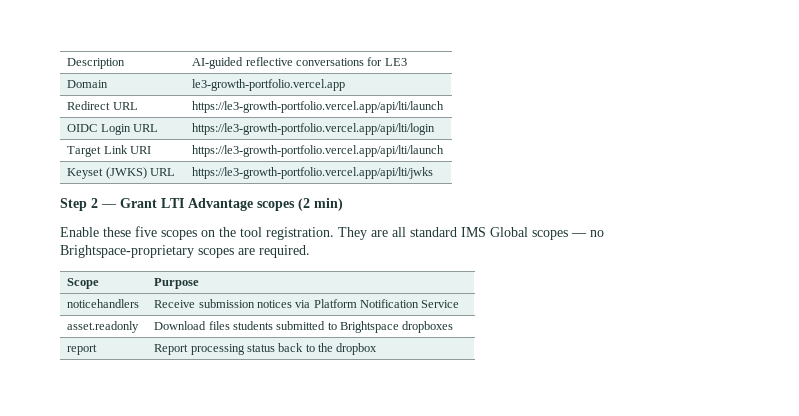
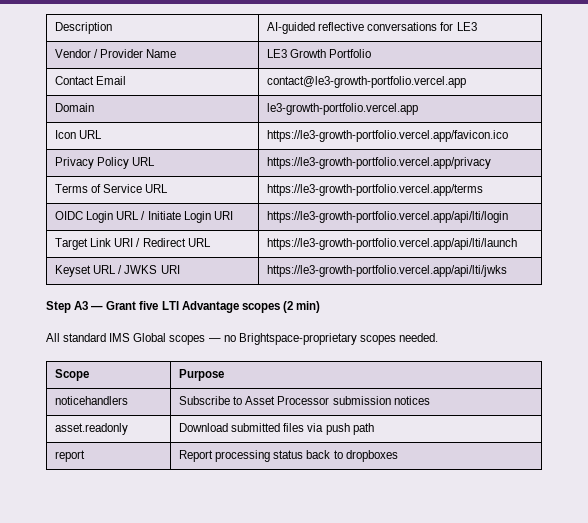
(407, 62) none -> [55,49,177,58] [267,49,372,58] [55,76,127,85] [267,76,467,88] // Vendor / Provider Name | LE3 Growth Portfolio // Contact Email | contact@le3-growth-portfolio.vercel.app
[67,101,138,110] [192,101,445,113] Redirect URL | https://le3-growth-portfolio.vercel.app/api/lti/launch -> [55,130,103,139] [267,130,509,142] [55,157,156,169] [267,157,492,169] [55,184,169,193] [267,184,484,196] Icon URL | https://le3-growth-portfolio.vercel.app/favicon.ico // Privacy Policy URL | https://le3-growth-portfolio.vercel.app/privacy // Terms of Service URL | https://le3-growth-portfolio.vercel.app/terms
(158, 128) none -> [141,211,233,223] / Initiate Login URI
(151, 150) none -> [136,238,211,247] / Redirect URL
[105,167,175,179] (JWKS) URL -> [93,265,180,274] URL / JWKS URI
[91,198,98,208] 2 -> [74,301,89,310] A3
(157, 203) none -> [139,301,159,310] five
[60,226,406,240] Enable these five scopes on the tool registration. They are all -> [46,333,60,342] All
[238,245,310,258] are required. -> [398,333,438,342] needed.
[154,299,460,308] [67,321,140,333] [154,321,454,333] Receive submission notices via Platform Notification Service // asset.readonly | Download files students submitted to Brightspace dropboxes -> [179,396,430,405] [55,423,129,435] [179,423,374,435] Subscribe to Asset Processor submission notices // asset.readonly | Download submitted files via push path
[318,343,378,355] the dropbox -> [345,450,398,462] dropboxes

